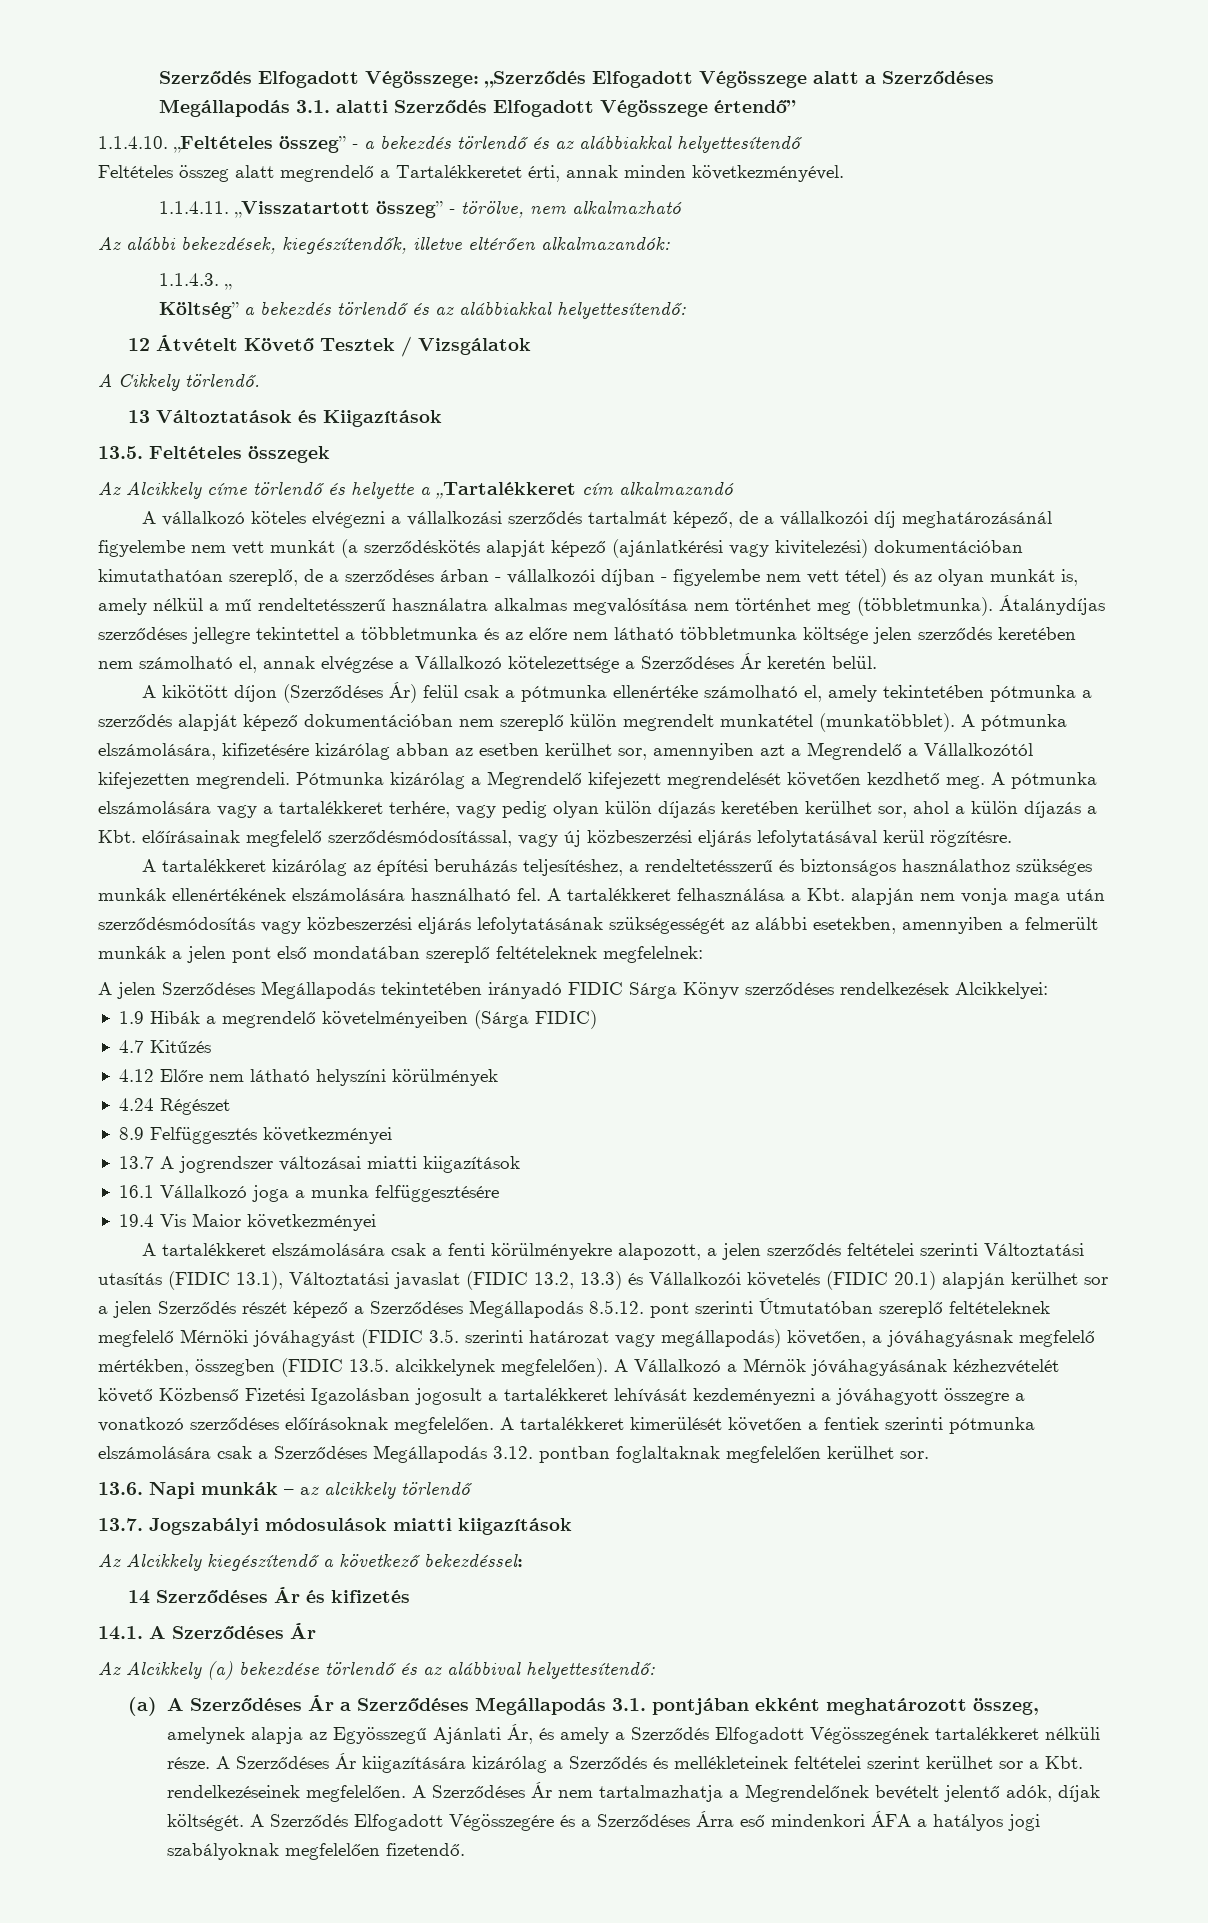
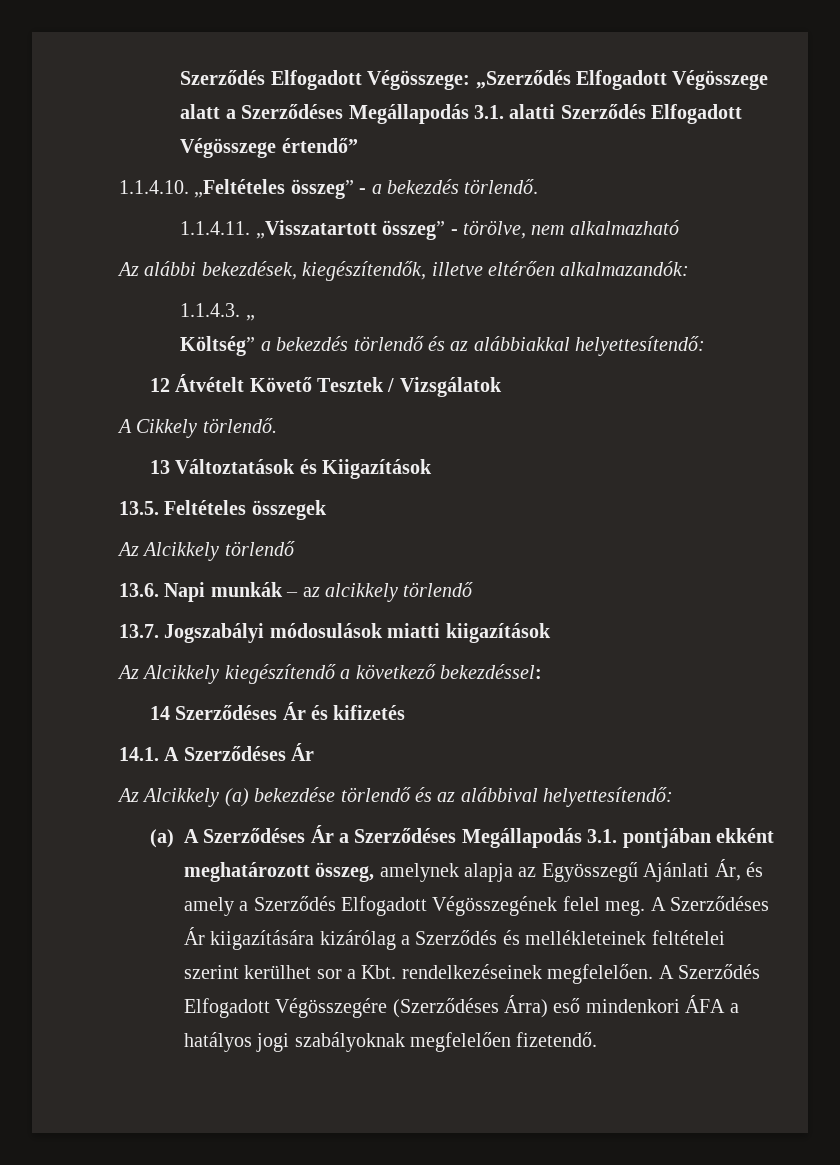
[457,135,802,153] [98,165,844,182] törlendő és az alábbiakkal helyettesítendő // Feltételes összeg alatt megrendelő a Tartalékkeretet érti, annak minden következményével. -> [464,179,539,194] törlendő.
[207,482,734,499] [142,511,1053,528] [98,539,1023,558] [98,568,1078,587] [98,595,1105,616] [98,627,1076,644] [98,653,877,673] [142,682,1093,703] [98,713,1067,732] [98,742,1033,760] [98,771,1097,789] [98,801,1097,818] [98,830,1012,847] [142,859,1093,876] [98,888,1105,905] [98,917,1098,934] [98,946,703,963] [98,981,1048,999] [118,1010,597,1029] [118,1040,211,1053] [118,1069,498,1086] [118,1098,230,1115] [118,1127,392,1144] [118,1156,520,1173] [118,1185,499,1202] [118,1213,376,1231] [142,1243,1085,1260] [98,1271,1108,1290] [98,1298,1050,1318] [98,1329,1095,1348] [98,1358,1059,1377] [98,1388,1025,1405] [98,1417,1035,1434] [98,1445,929,1463] címe törlendő és helyette a „Tartalékkeret cím alkalmazandó // A vállalkozó köteles elvégezni a vállalkozási szerződés tartalmát képező, de a vállalkozói díj meghatározásánál figyelembe nem vett munkát (a szerződéskötés alapját képező (ajánlatkérési vagy kivitelezési) dokumentációban kimutathatóan szereplő, de a szerződéses árban - vállalkozói díjban - figyelembe nem vett tétel) és az olyan munkát is, amely nélkül a mű rendeltetésszerű használatra alkalmas megvalósítása nem történhet meg (többletmunka). Átalánydíjas szerződéses jellegre tekintettel a többletmunka és az előre nem látható többletmunka költsége jelen szerződés keretében nem számolható el, annak elvégzése a Vállalkozó kötelezettsége a Szerződéses Ár keretén belül. // A kikötött díjon (Szerződéses Ár) felül csak a pótmunka ellenértéke számolható el, amely tekintetében pótmunka a szerződés alapját képező dokumentációban nem szereplő külön megrendelt munkatétel (munkatöbblet). A pótmunka elszámolására, kifizetésére kizárólag abban az esetben kerülhet sor, amennyiben azt a Megrendelő a Vállalkozótól kifejezetten megrendeli. Pótmunka kizárólag a Megrendelő kifejezett megrendelését követően kezdhető meg. A pótmunka elszámolására vagy a tartalékkeret terhére, vagy pedig olyan külön díjazás keretében kerülhet sor, ahol a külön díjazás a Kbt. előírásainak megfelelő szerződésmódosítással, vagy új közbeszerzési eljárás lefolytatásával kerül rögzítésre. // A tartalékkeret kizárólag az építési beruházás teljesítéshez, a rendeltetésszerű és biztonságos használathoz szükséges munkák ellenértékének elszámolására használható fel. A tartalékkeret felhasználása a Kbt. alapján nem vonja maga után szerződésmódosítás vagy közbeszerzési eljárás lefolytatásának szükségességét az alábbi esetekben, amennyiben a felmerült munkák a jelen pont első mondatában szereplő feltételeknek megfelelnek: // A jelen Szerződéses Megállapodás tekintetében irányadó FIDIC Sárga Könyv szerződéses rendelkezések Alcikkelyei: // 1.9 Hibák a megrendelő követelményeiben (Sárga FIDIC) // 4.7 Kitűzés // 4.12 Előre nem látható helyszíni körülmények // 4.24 Régészet // 8.9 Felfüggesztés következményei // 13.7 A jogrendszer változásai miatti kiigazítások // 16.1 Vállalkozó joga a munka felfüggesztésére // 19.4 Vis Maior következményei // A tartalékkeret elszámolására csak a fenti körülményekre alapozott, a jelen szerződés feltételei szerinti Változtatási utasítás (FIDIC 13.1), Változtatási javaslat (FIDIC 13.2, 13.3) és Vállalkozói követelés (FIDIC 20.1) alapján kerülhet sor a jelen Szerződés részét képező a Szerződéses Megállapodás 8.5.12. pont szerinti Útmutatóban szereplő feltételeknek megfelelő Mérnöki jóváhagyást (FIDIC 3.5. szerinti határozat vagy megállapodás) követően, a jóváhagyásnak megfelelő mértékben, összegben (FIDIC 13.5. alcikkelynek megfelelően). A Vállalkozó a Mérnök jóváhagyásának kézhezvételét követő Közbenső Fizetési Igazolásban jogosult a tartalékkeret lehívását kezdeményezni a jóváhagyott összegre a vonatkozó szerződéses előírásoknak megfelelően. A tartalékkeret kimerülését követően a fentiek szerinti pótmunka elszámolására csak a Szerződéses Megállapodás 3.12. pontban foglaltaknak megfelelően kerülhet sor. -> [224,541,295,556] törlendő
[934,1727,1100,1740] [166,1757,210,1769] tartalékkeret nélküli része. -> [562,896,646,916] felel meg.
[431,1782,1100,1802] [166,1811,734,1831] Szerződéses Ár nem tartalmazhatja a Megrendelőnek bevételt jelentő adók, díjak költségét. A Szerződés Elfogadott Végösszegére és a Szerződéses Árra -> [677,964,760,979] [183,995,548,1018] Szerződés Elfogadott Végösszegére (Szerződéses Árra)

